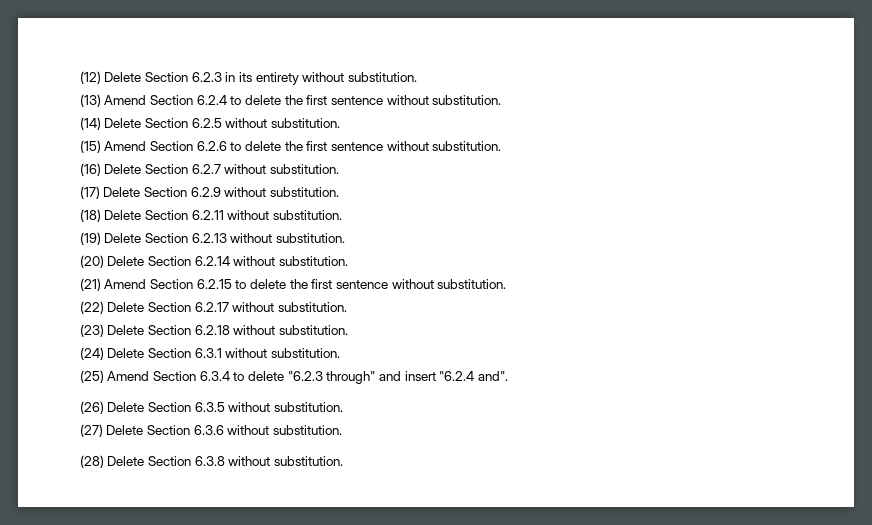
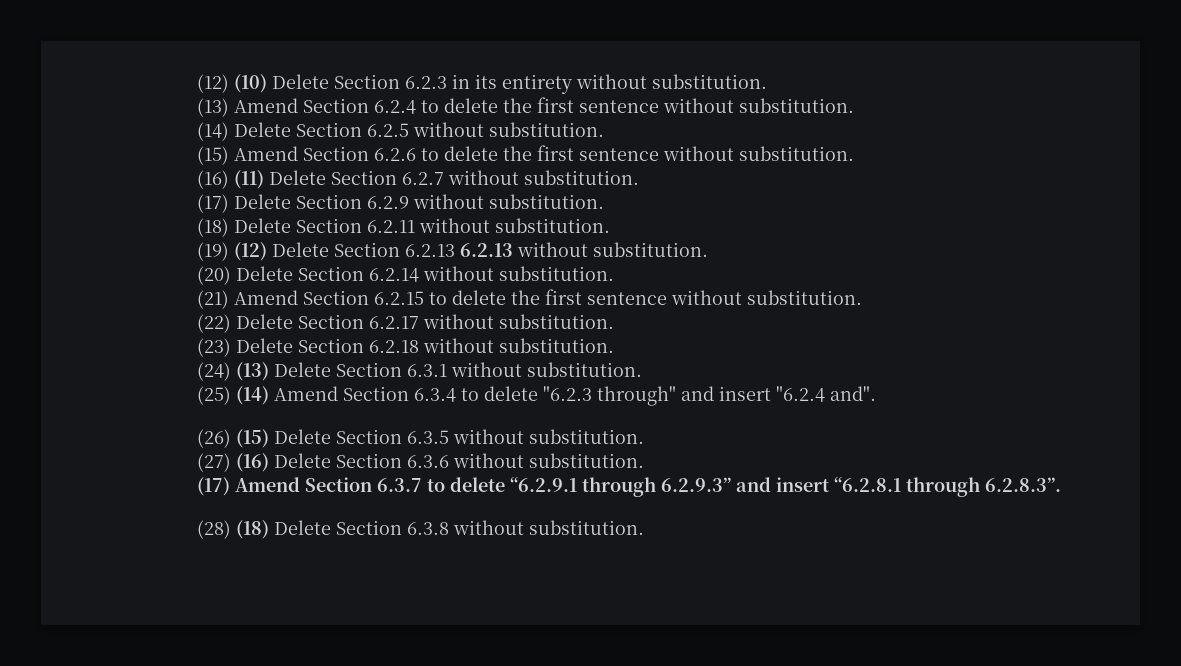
[79,71,101,84] (12) -> [196,74,267,93] (12) (10)
(101, 169) none -> [233,170,264,189] (11)
(101, 238) none -> [233,242,267,261] (12)
(227, 238) none -> [459,243,513,257] 6.2.13
(104, 353) none -> [235,362,269,381] (13)
(104, 376) none -> [235,386,269,405] (14)
(104, 407) none -> [235,429,269,448] (15)
(103, 430) none -> [235,453,269,472] (16)
(342, 430) none -> [196,477,1061,497] // (17) Amend Section 6.3.7 to delete “6.2.9.1 through 6.2.9.3” and insert “6.2.8.1 through 6.2.8.3”.
(104, 461) none -> [235,520,269,539] (18)

